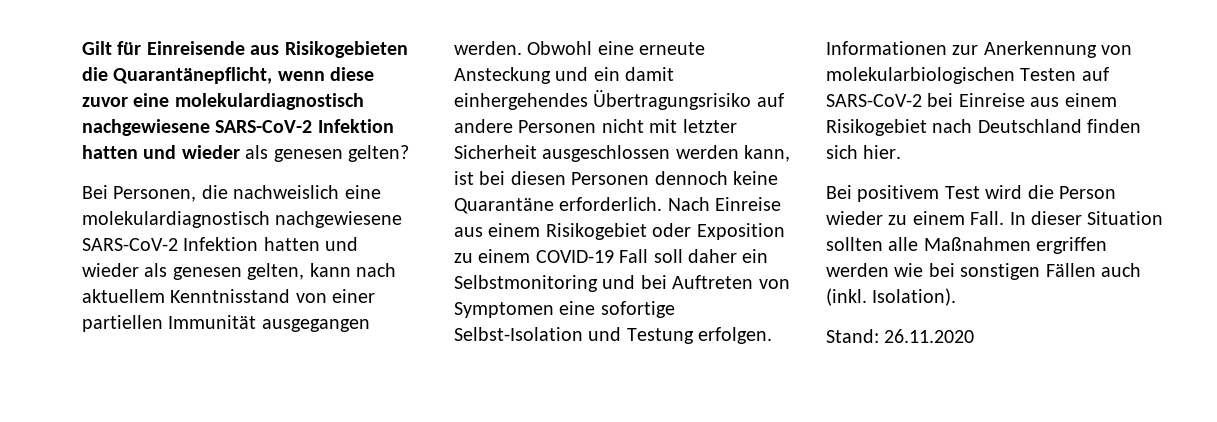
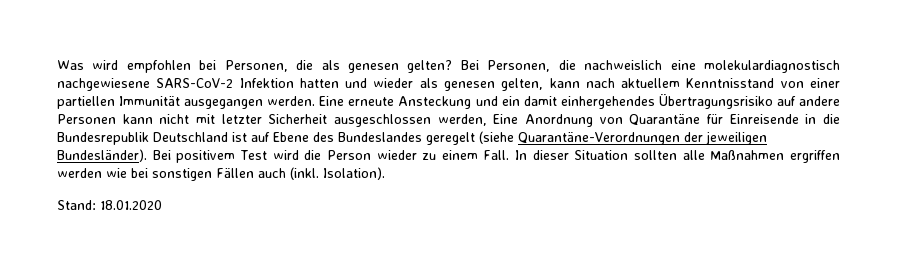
[82,41,408,58] [82,67,375,84] [82,93,364,110] [82,119,394,136] [82,145,240,159] Gilt für Einreisende aus Risikogebieten die Quarantänepflicht, wenn diese zuvor eine molekulardiagnostisch nachgewiesene SARS-CoV-2 Infektion hatten und wieder -> [57,60,314,73] Was wird empfohlen bei Personen, die
(409, 153) // -> (453, 66) none
[527,41,634,55] Obwohl eine -> [319,96,345,106] Eine
(597, 126) none -> [122,114,153,124] kann
[675,145,791,162] [454,171,778,185] [454,197,782,214] [454,223,785,240] [454,249,769,263] [454,275,790,292] [454,301,675,318] [454,327,773,344] [826,41,1133,58] [826,67,1109,84] [826,93,1117,107] [826,119,1142,136] [826,145,902,159] werden kann, ist bei diesen Personen dennoch keine Quarantäne erforderlich. Nach Einreise aus einem Risikogebiet oder Exposition zu einem COVID-19 Fall soll daher ein Selbstmonitoring und bei Auftreten von Symptomen eine sofortige Selbst-Isolation und Testung erfolgen. Informationen zur Anerkennung von molekularbiologischen Testen auf SARS-CoV-2 bei Einreise aus einem Risikogebiet nach Deutschland finden sich hier. // -> [437,114,840,127] [57,131,767,145] [57,149,147,162] werden, Eine Anordnung von Quarantäne für Einreisende in die Bundesrepublik Deutschland ist auf Ebene des Bundeslandes geregelt (siehe Quarantäne-Verordnungen der jeweiligen Bundesländer).
[884,329,975,343] 26.11.2020 -> [100,200,162,210] 18.01.2020

